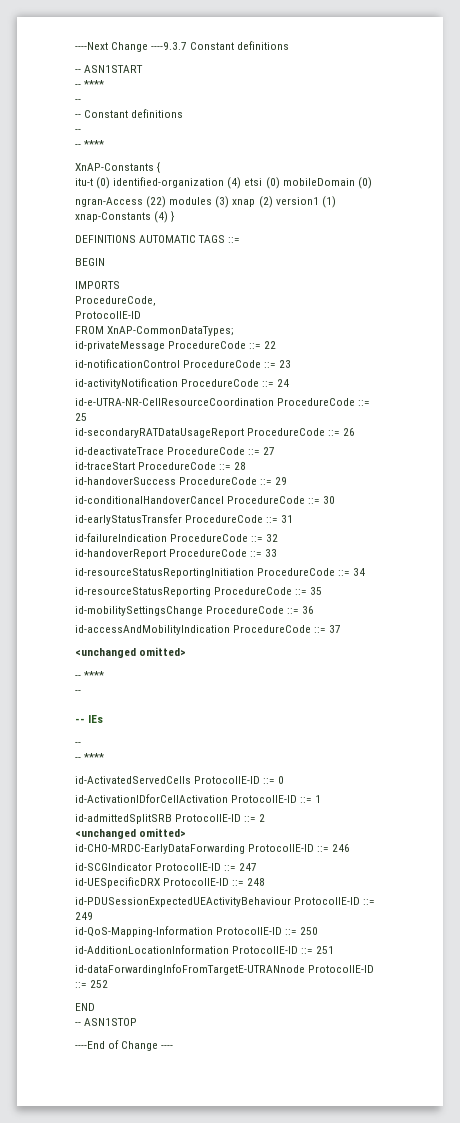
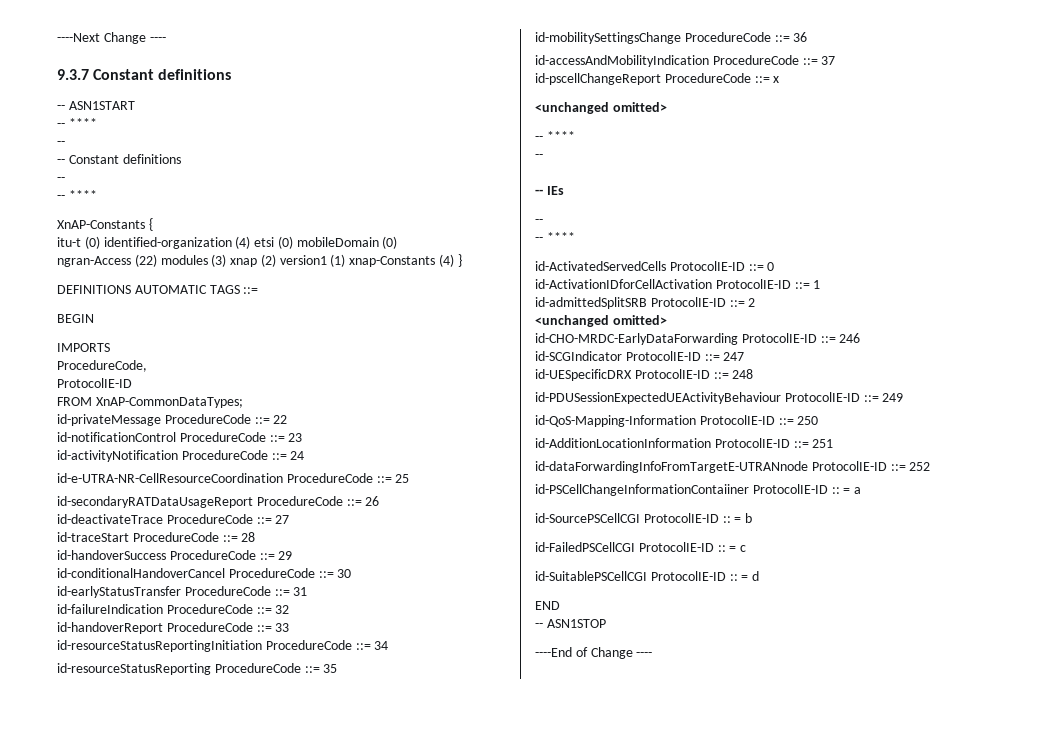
[151,42,188,50] ----9.3.7 -> [149,37,166,42] [57,69,89,80] ---- // 9.3.7
(342, 629) none -> [535,73,780,85] // id-pscellChangeReport ProcedureCode ::= x
(109, 984) none -> [535,484,862,496] [535,513,753,523] [535,542,747,552] [535,571,760,581] // id-PSCellChangeInformationContaiiner ProtocolIE-ID :: = a // id-SourcePSCellCGI ProtocolIE-ID :: = b // id-FailedPSCellCGI ProtocolIE-ID :: = c // id-SuitablePSCellCGI ProtocolIE-ID :: = d

